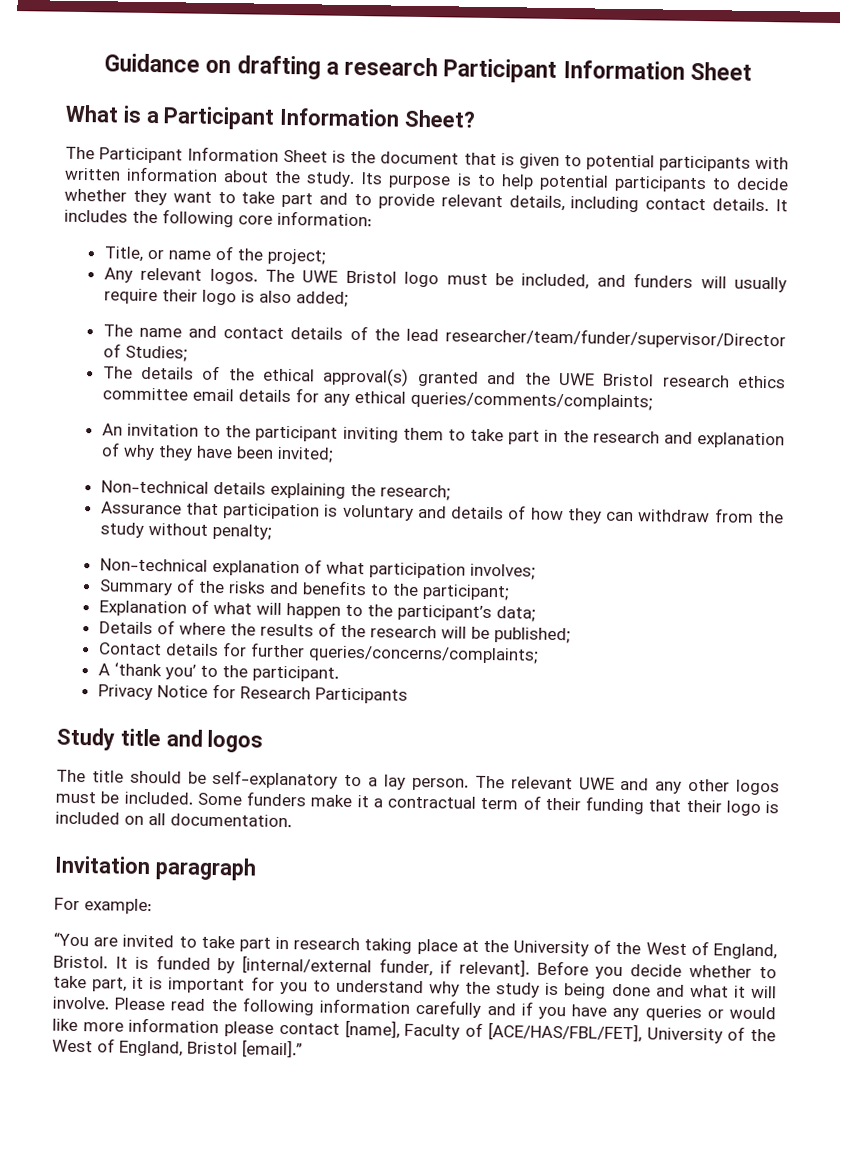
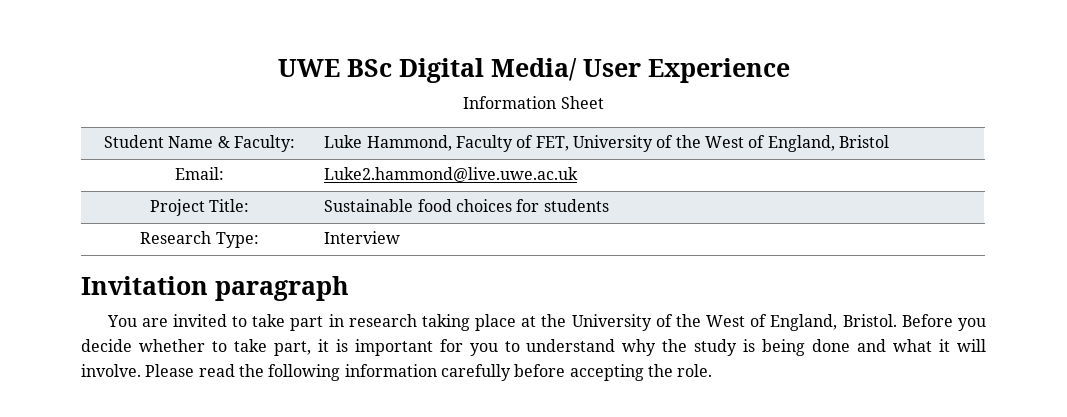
[104,53,752,83] [65,104,477,130] [65,146,790,172] [64,166,790,193] [64,188,788,213] [64,209,372,228] [103,245,326,265] [103,267,788,293] [103,288,349,307] [102,324,787,350] [102,343,188,362] [102,365,786,389] [101,387,653,411] [101,423,785,449] [100,442,334,463] [100,480,451,501] [100,501,784,524] [99,522,272,540] [99,558,536,580] [98,578,510,601] [98,599,536,622] [98,620,571,644] [97,642,539,664] [97,662,339,682] [97,683,408,704] [56,727,264,753] [56,769,781,796] [55,791,779,817] [55,811,292,828] Guidance on drafting a research Participant Information Sheet // What is a Participant Information Sheet? // The Participant Information Sheet is the document that is given to potential participants with written information about the study. Its purpose is to help potential participants to decide whether they want to take part and to provide relevant details, including contact details. It includes the following core information: // Title, or name of the project; // Any relevant logos. The UWE Bristol logo must be included, and funders will usually require their logo is also added; // The name and contact details of the lead researcher/team/funder/supervisor/Director of Studies; // The details of the ethical approval(s) granted and the UWE Bristol research ethics committee email details for any ethical queries/comments/complaints; // An invitation to the participant inviting them to take part in the research and explanation of why they have been invited; // Non-technical details explaining the research; // Assurance that participation is voluntary and details of how they can withdraw from the study without penalty; // Non-technical explanation of what participation involves; // Summary of the risks and benefits to the participant; // Explanation of what will happen to the participant’s data; // Details of where the results of the research will be published; // Contact details for further queries/concerns/complaints; // A ‘thank you’ to the participant. // Privacy Notice for Research Participants // Study title and logos // The title should be self-explanatory to a lay person. The relevant UWE and any other logos must be included. Some funders make it a contractual term of their funding that their logo is included on all documentation. -> [277,58,790,83] [463,96,604,109] [104,135,295,152] [324,135,889,152] [175,167,224,180] [324,167,579,182] [149,199,250,216] [324,199,609,212] [140,231,259,248] [324,231,401,244] UWE BSc Digital Media/ User Experience // Information Sheet // Student Name & Faculty: | Luke Hammond, Faculty of FET, University of the West of England, Bristol // Email: | Luke2.hammond@live.uwe.ac.uk // Project Title: | Sustainable food choices for students // Research Type: | Interview
[54,897,152,915] [53,932,89,947] For example: // “You -> [106,315,137,327] You
[114,955,530,978] It is funded by [internal/external funder, if relevant]. -> (897, 320) none
[486,1001,776,1022] [52,1017,777,1044] [52,1038,303,1059] and if you have any queries or would like more information please contact [name], Faculty of [ACE/HAS/FBL/FET], University of the West of England, Bristol [email].” -> [514,364,713,381] before accepting the role.

